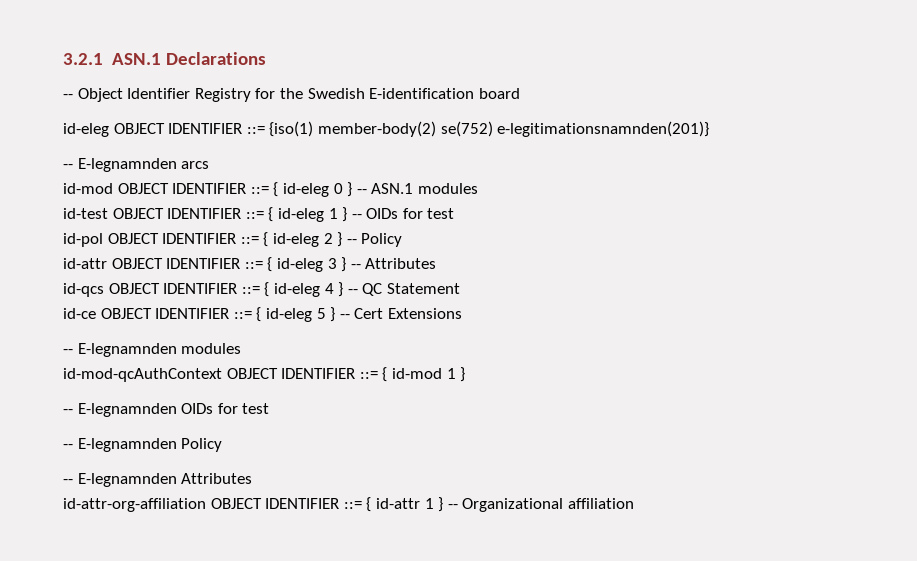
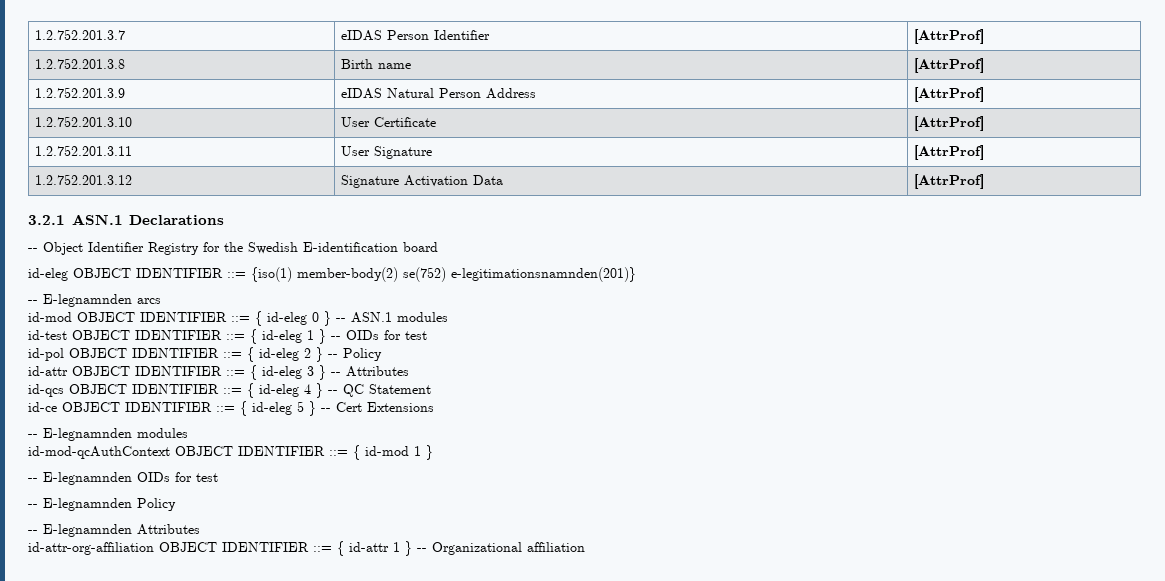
(63, 59) none -> [34,29,125,40] [340,30,490,41] [913,29,984,44] [34,58,125,69] [340,59,411,69] [913,58,984,73] [34,87,125,98] [340,88,536,99] [913,87,984,102] [34,116,132,127] [340,117,436,127] [913,116,984,131] [34,145,132,156] [340,146,432,159] [913,145,984,160] [34,174,132,185] [340,175,503,188] [913,174,984,189] 1.2.752.201.3.7 | eIDAS Person Identifier | [AttrProf] // 1.2.752.201.3.8 | Birth name | [AttrProf] // 1.2.752.201.3.9 | eIDAS Natural Person Address | [AttrProf] // 1.2.752.201.3.10 | User Certificate | [AttrProf] // 1.2.752.201.3.11 | User Signature | [AttrProf] // 1.2.752.201.3.12 | Signature Activation Data | [AttrProf] //

